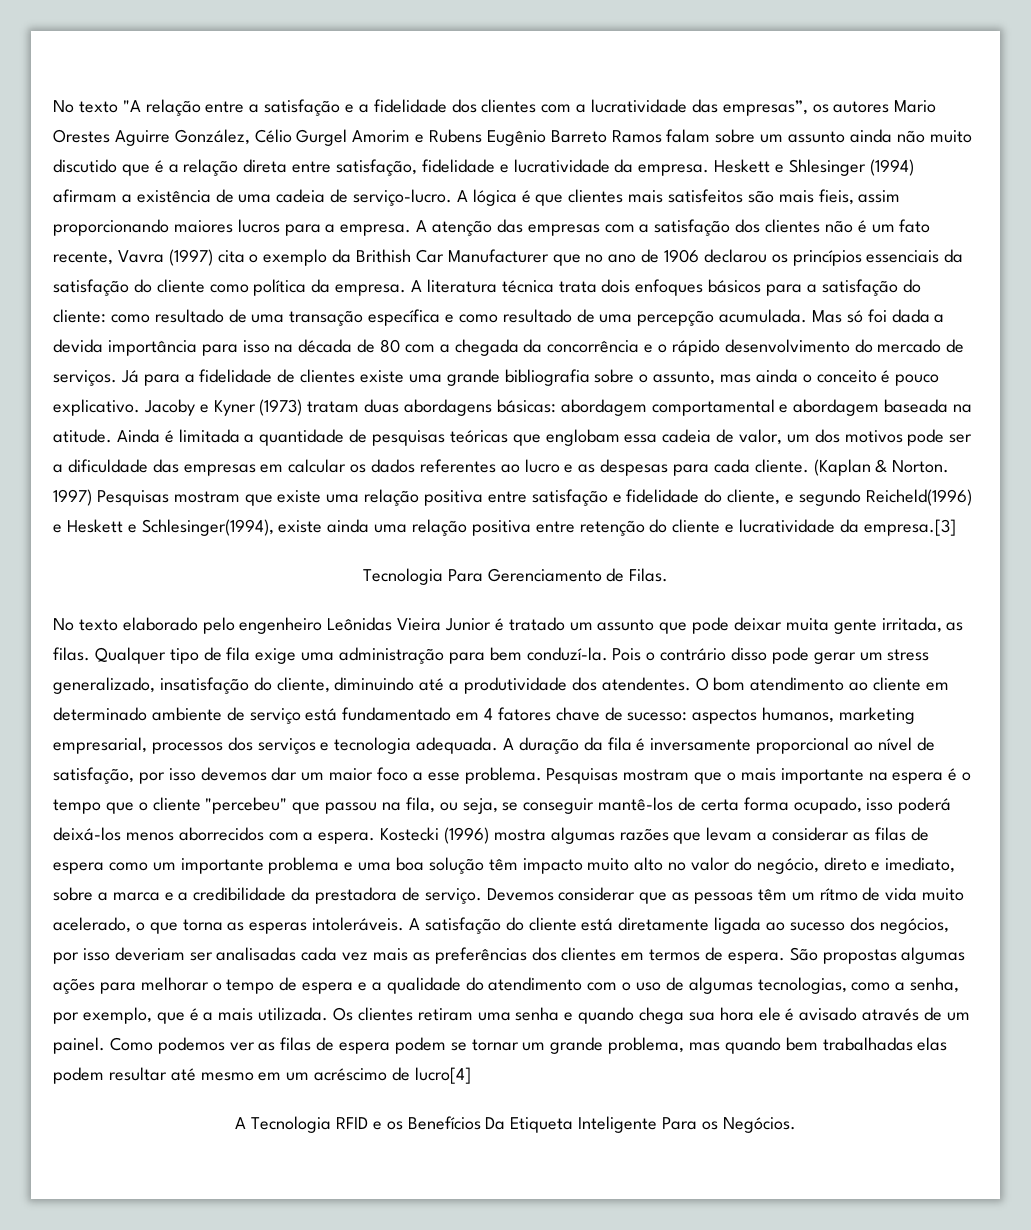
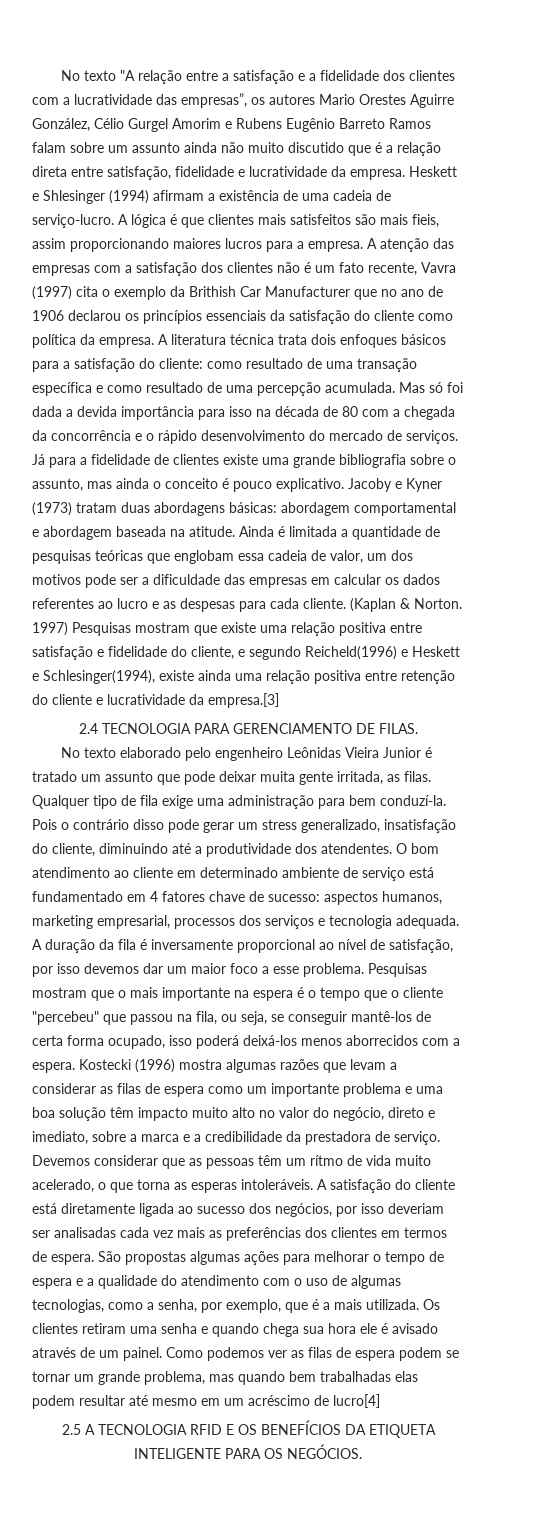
[362,568,669,585] Tecnologia Para Gerenciamento de Filas. -> [78,723,418,734] 2.4 TECNOLOGIA PARA GERENCIAMENTO DE FILAS.
[235,1116,796,1133] A Tecnologia RFID e os Benefícios Da Etiqueta Inteligente Para os Negócios. -> [61,1420,436,1438] [134,1444,362,1459] 2.5 A TECNOLOGIA RFID E OS BENEFÍCIOS DA ETIQUETA INTELIGENTE PARA OS NEGÓCIOS.

